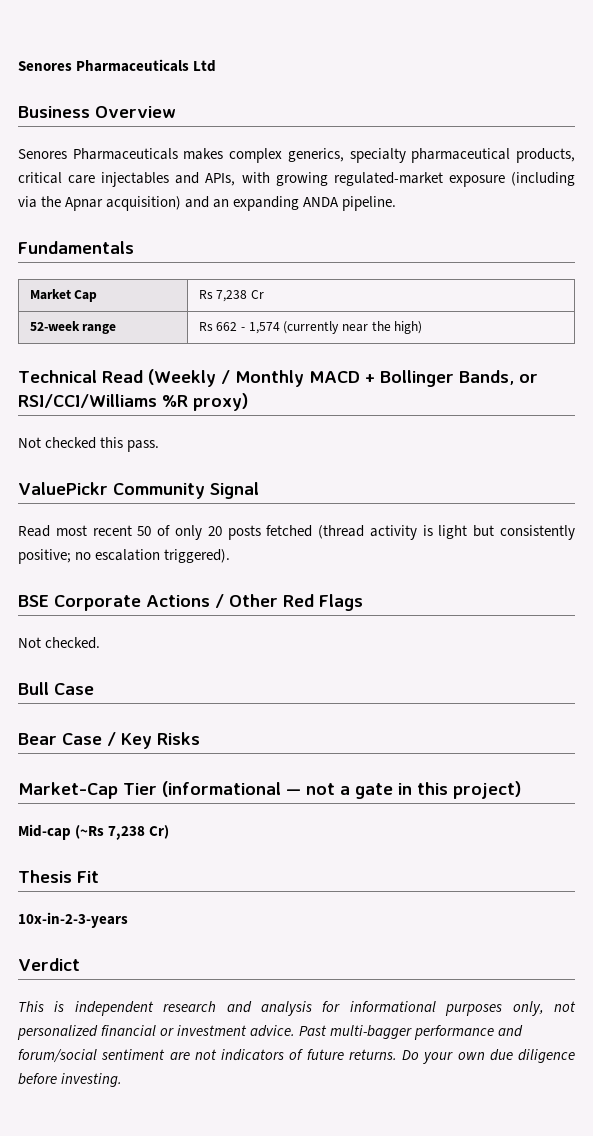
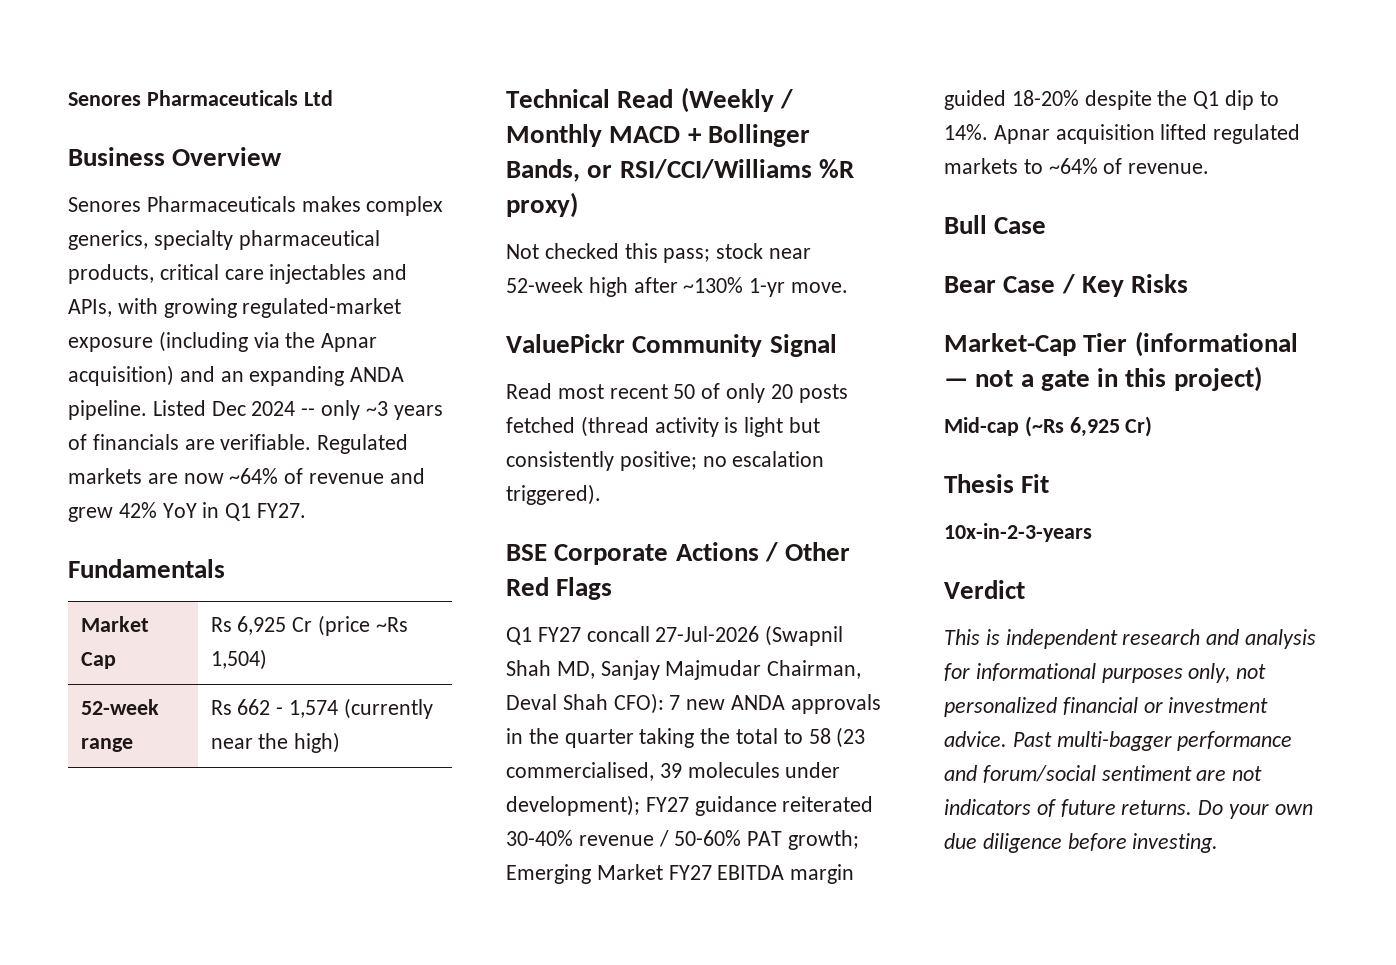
(397, 203) none -> [152,400,443,420] [68,434,409,454] [68,468,425,484] [68,502,307,522] Listed Dec 2024 -- only ~3 years of financials are verifiable. Regulated markets are now ~64% of revenue and grew 42% YoY in Q1 FY27.
[216,290,248,302] 7,238 -> [237,616,287,635] 6,925
(265, 294) none -> [318,615,408,636] [210,649,267,670] (price ~Rs 1,504)
[127,440,160,452] pass. -> [663,243,812,263] [506,277,849,297] pass; stock near 52-week high after ~130% 1-yr move.
[18,637,101,649] Not checked. -> [506,625,844,646] [506,660,862,680] [506,693,881,714] [506,727,866,748] [506,762,841,781] [506,795,874,816] [506,830,860,850] [506,864,855,884] [944,90,1279,110] [944,124,1301,144] [944,158,1210,174] Q1 FY27 concall 27-Jul-2026 (Swapnil Shah MD, Sanjay Majmudar Chairman, Deval Shah CFO): 7 new ANDA approvals in the quarter taking the total to 58 (23 commercialised, 39 molecules under development); FY27 guidance reiterated 30-40% revenue / 50-60% PAT growth; Emerging Market FY27 EBITDA margin guided 18-20% despite the Q1 dip to 14%. Apnar acquisition lifted regulated markets to ~64% of revenue.
[108,826,146,840] 7,238 -> [1069,417,1120,437] 6,925

